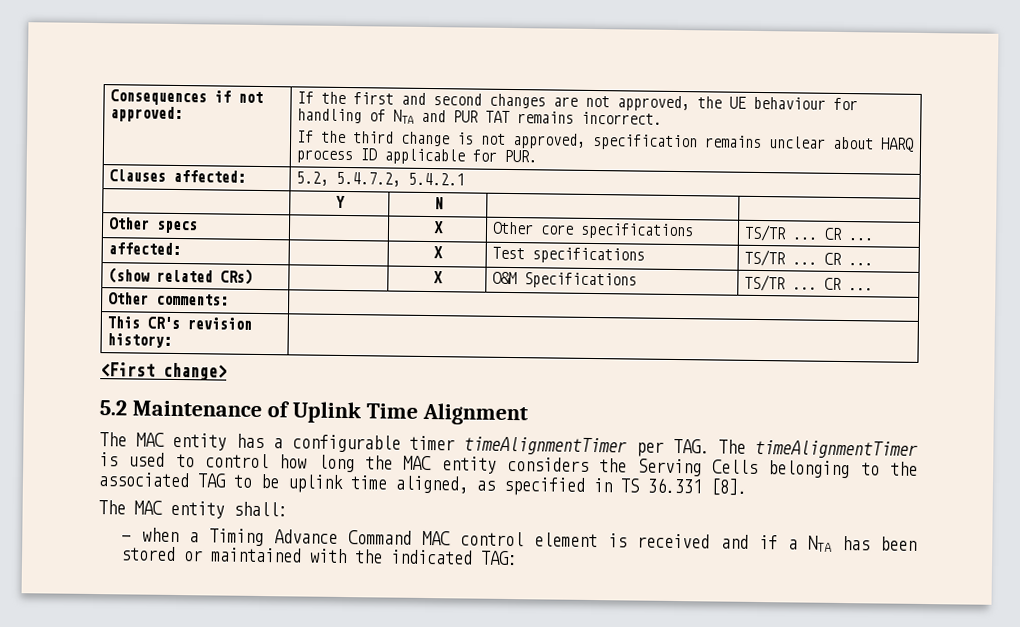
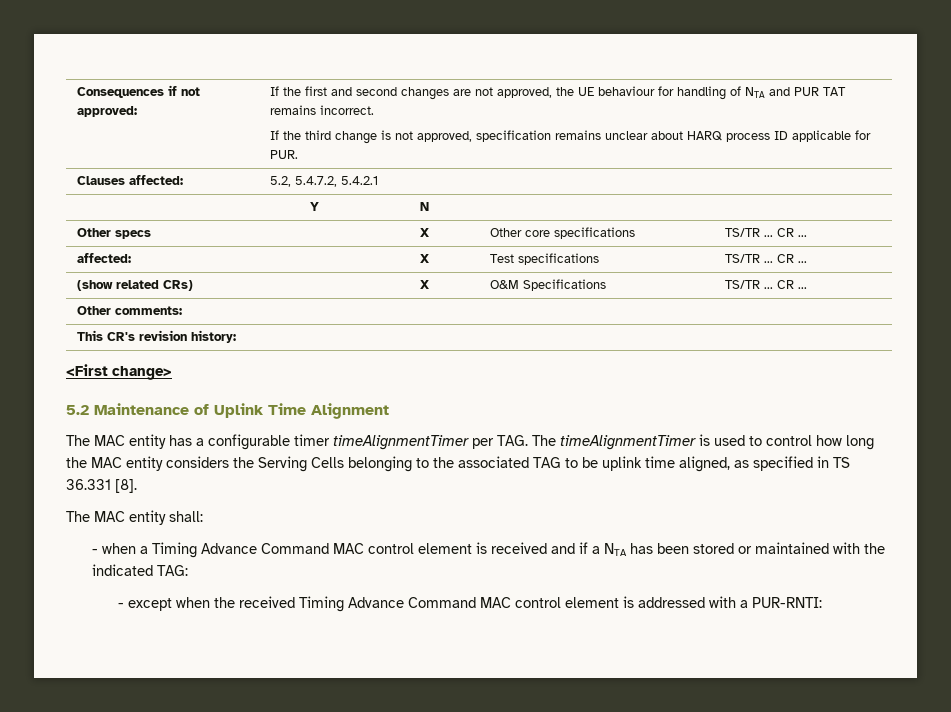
(519, 558) none -> [118,596,823,612] // - except when the received Timing Advance Command MAC control element is addressed with a PUR-RNTI:

